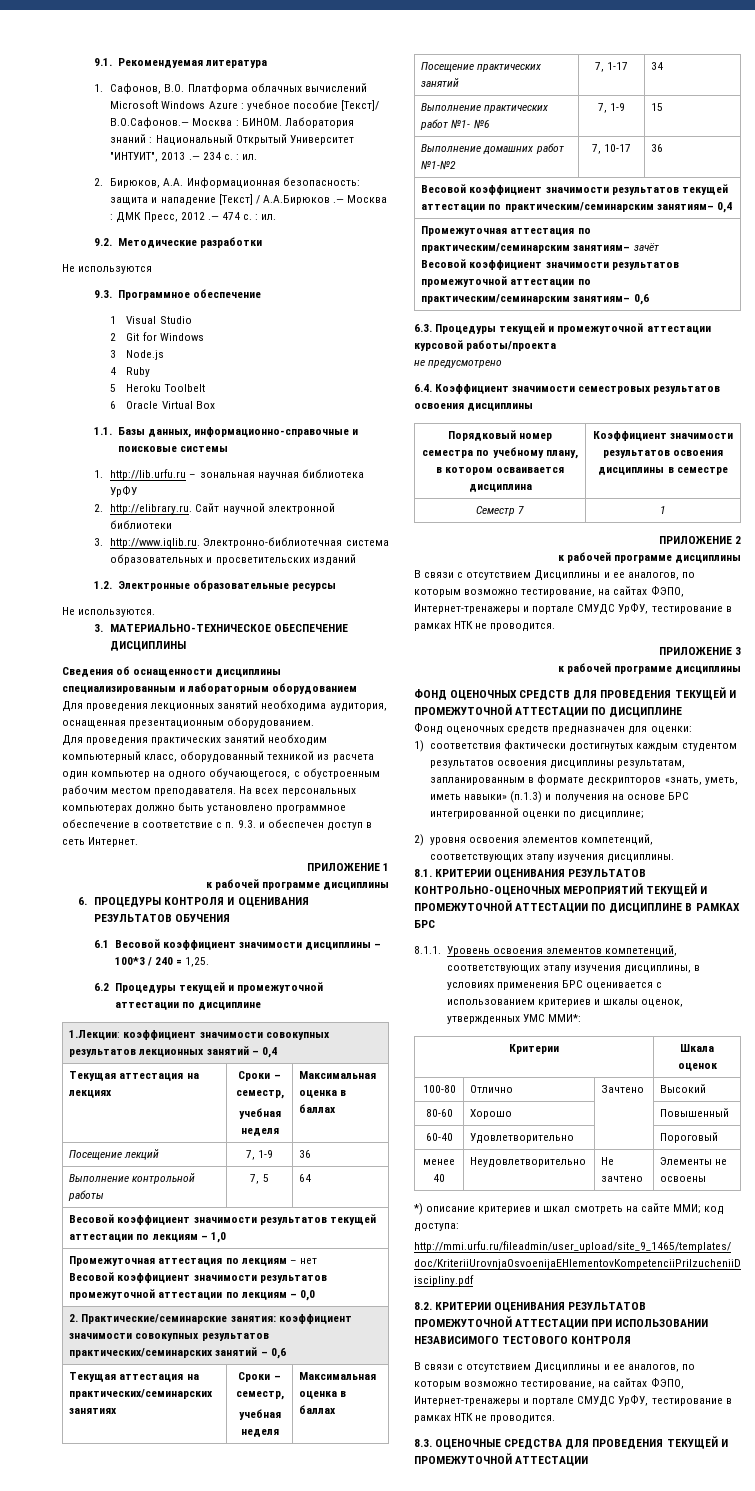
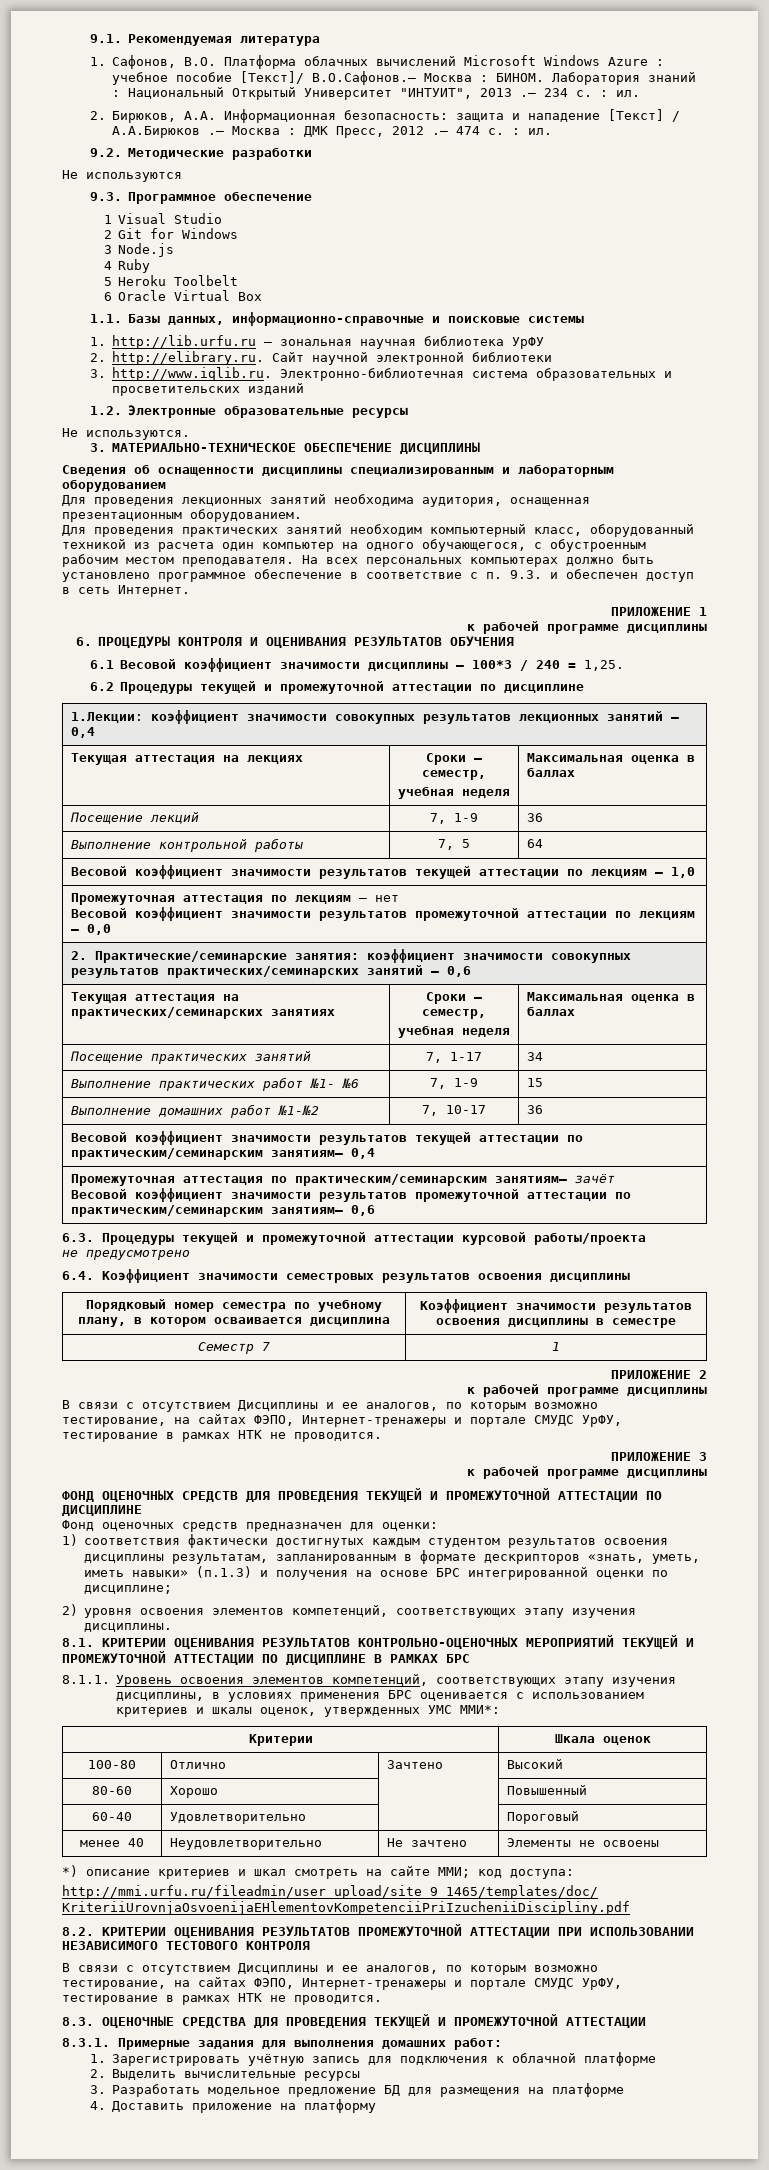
(589, 1461) none -> [62,2037,502,2050] [90,2052,657,2066] [90,2069,361,2081] [90,2083,625,2097] [90,2099,377,2113] // 8.3.1. Примерные задания для выполнения домашних работ: // 1. Зарегистрировать учётную запись для подключения к облачной платформе // 2. Выделить вычислительные ресурсы // 3. Разработать модельное предложение БД для размещения на платформе // 4. Доставить приложение на платформу

